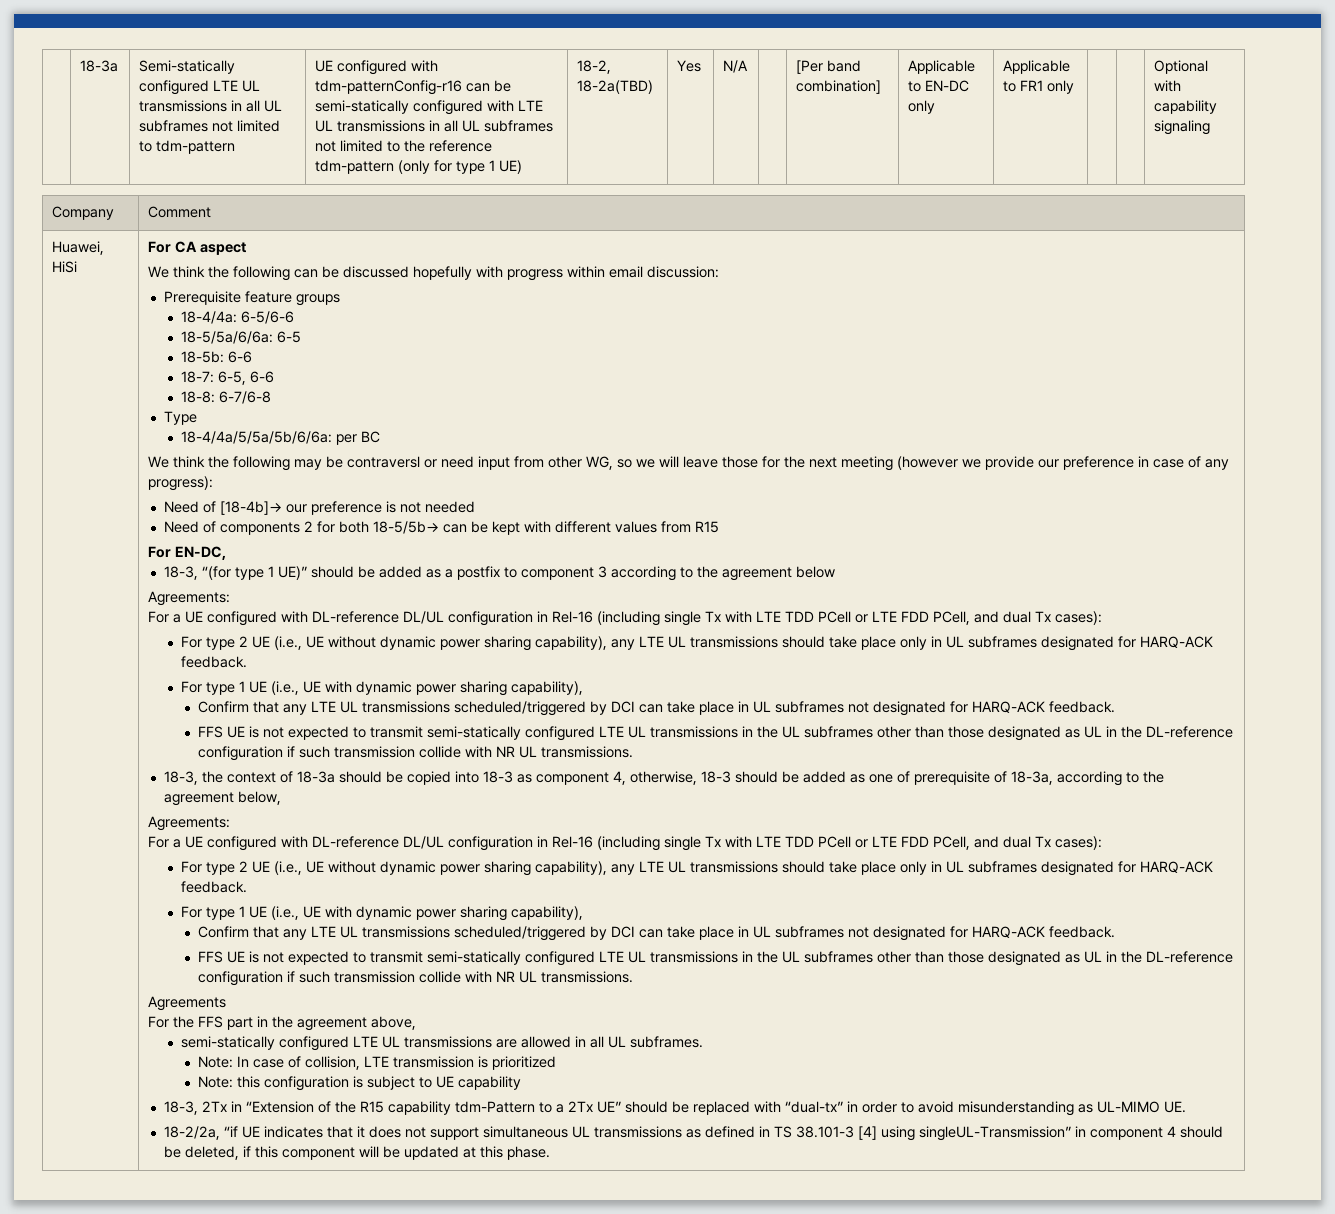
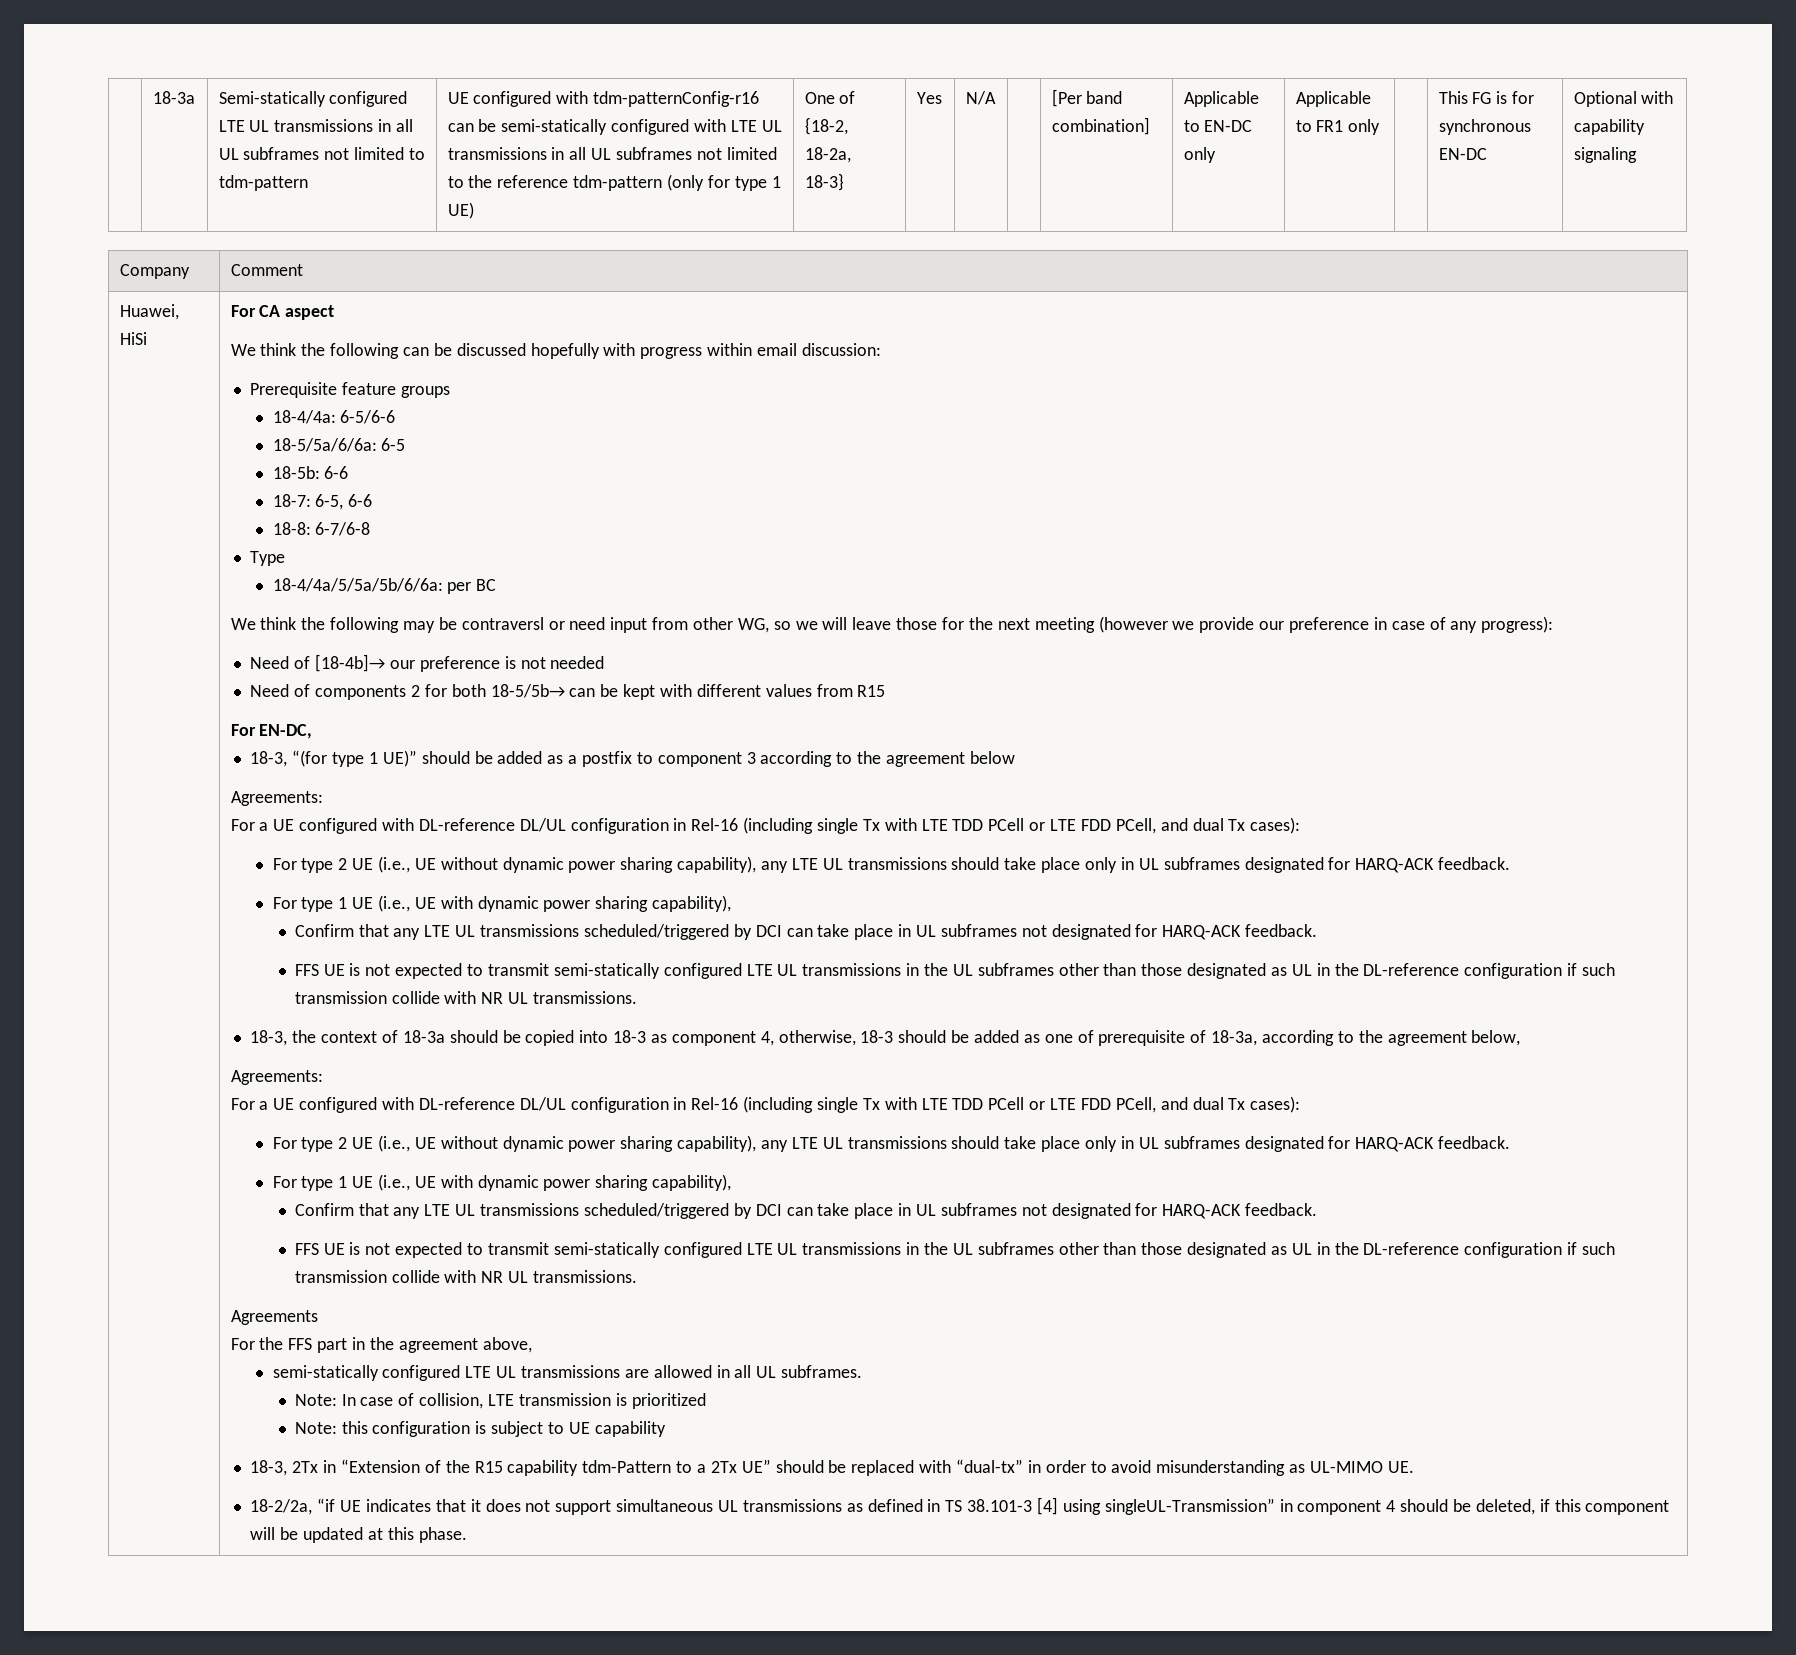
[577,60,612,74] [577,80,654,94] 18-2, 18-2a(TBD) -> [804,91,856,104] [804,117,848,135] [804,147,851,163] [804,173,844,191] One of {18-2, 18-2a, 18-3}
(1075, 87) none -> [1438,91,1535,104] [1438,119,1531,135] [1438,148,1487,160] This FG is for synchronous EN-DC

